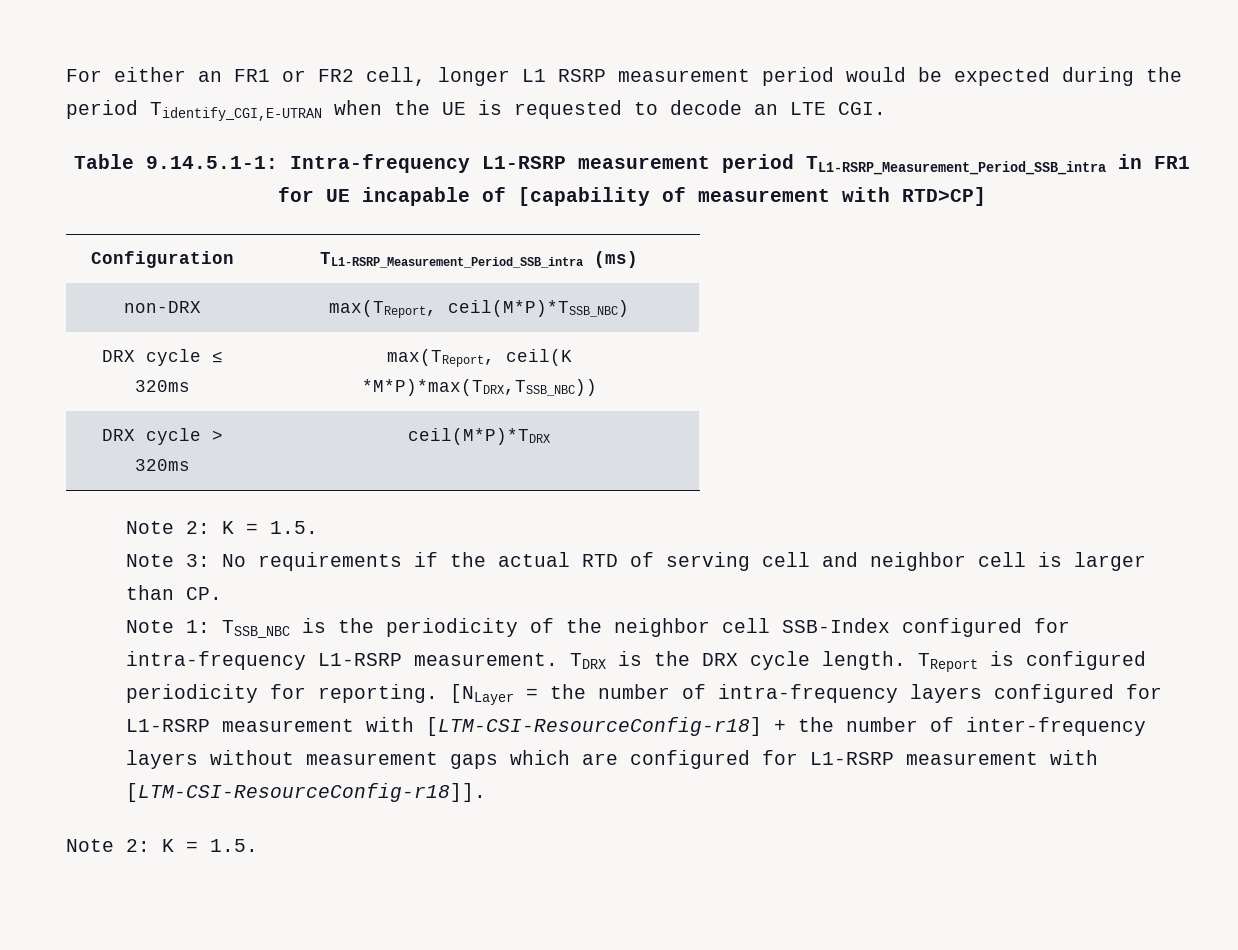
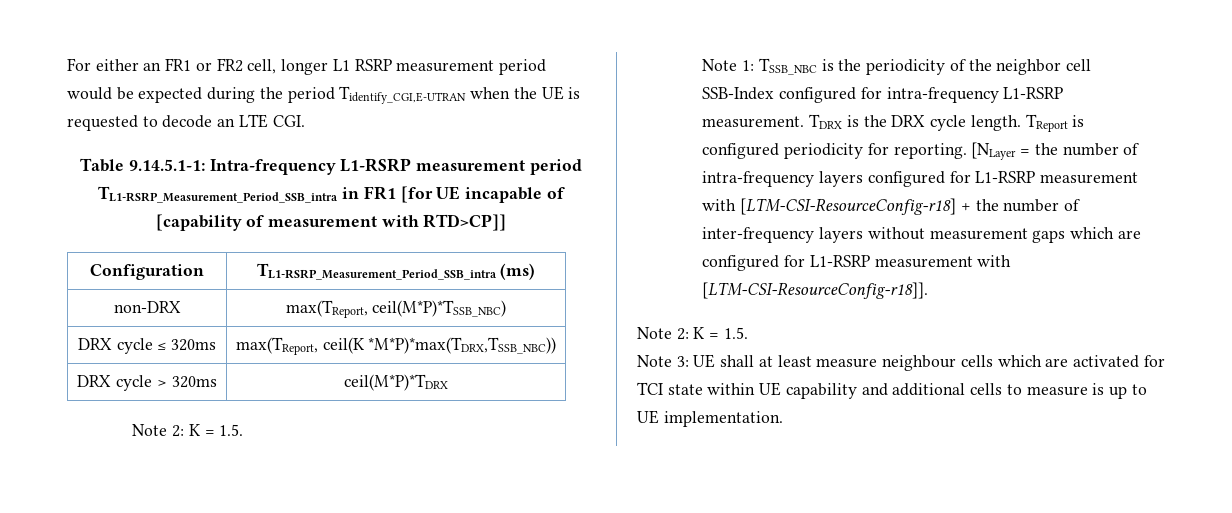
[277,187,314,202] for -> [400,186,433,203] [for
[901,187,986,206] RTD>CP] -> [423,214,507,231] RTD>CP]]
[126,552,1147,571] [126,585,223,600] // Note 3: No requirements if the actual RTD of serving cell and neighbor cell is larger than CP. -> (244, 430) none
(258, 845) none -> [637,354,1165,371] [637,382,1147,399] [637,410,783,427] // Note 3: UE shall at least measure neighbour cells which are activated for TCI state within UE capability and additional cells to measure is up to UE implementation.

